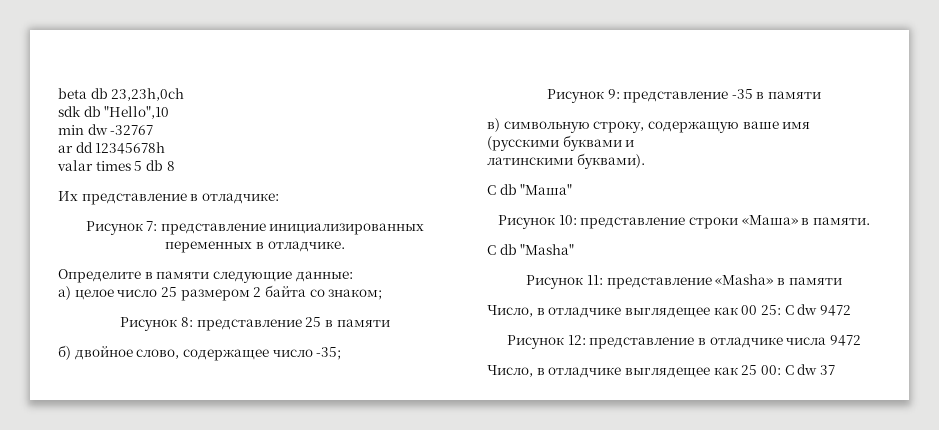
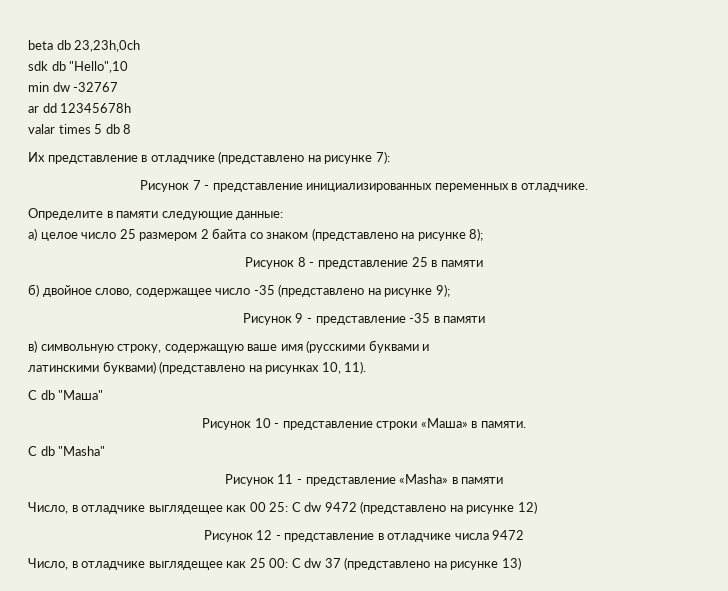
[201,193,279,204] [85,221,158,235] отладчике: // Рисунок 7: -> [150,151,390,164] [140,180,210,192] отладчике (представлено на рисунке 7): // Рисунок 7 -
[328,289,383,300] [120,317,194,331] знаком; // Рисунок 8: -> [266,228,484,241] [245,257,315,269] знаком (представлено на рисунке 8); // Рисунок 8 -
[316,347,342,360] [546,89,620,103] -35; // Рисунок 9: -> [253,284,450,297] [242,313,312,325] -35 (представлено на рисунке 9); // Рисунок 9 -
[576,153,645,169] буквами). -> [102,361,367,374] буквами) (представлено на рисунках 10, 11).
[558,215,577,225] 10: -> [254,418,280,428] 10 -
[587,275,604,285] 11: -> [277,474,302,484] 11 -
[507,335,586,349] // Рисунок 12: -> [360,501,537,514] [203,530,281,542] (представлено на рисунке 12) // Рисунок 12 -
(835, 370) none -> [344,557,521,570] (представлено на рисунке 13)

